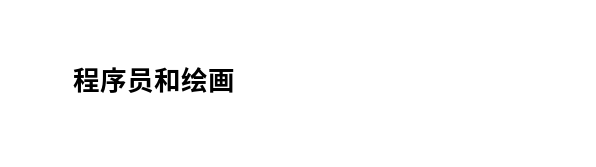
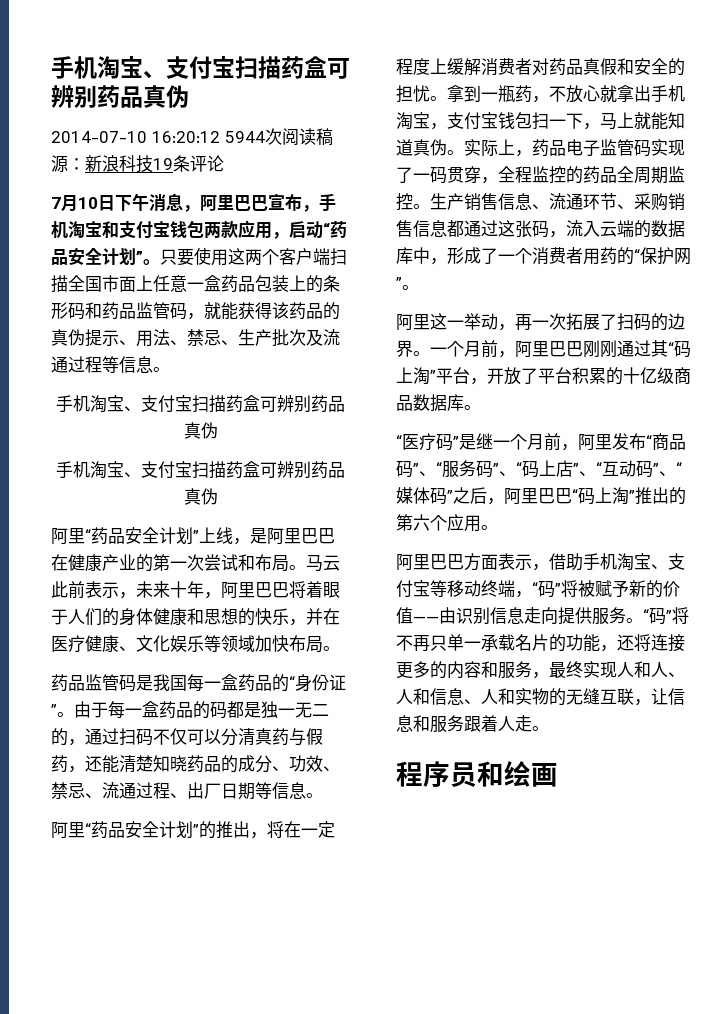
(73, 80) none -> [51,56,350,79] [51,85,189,108] [51,128,333,146] [51,155,224,173] [51,193,336,212] [51,220,347,239] [51,247,347,266] [51,275,340,293] [51,302,340,320] [51,329,340,347] [51,356,170,373] [56,395,345,413] [183,422,218,439] [56,461,345,479] [183,488,218,505] [51,527,335,545] [51,554,340,572] [51,581,340,599] [51,608,340,626] [51,635,340,653] [51,674,346,692] [51,701,329,719] [51,728,323,746] [51,755,340,773] [51,782,323,800] [51,821,335,839] [396,58,685,76] [396,85,685,103] [396,112,685,130] [396,139,685,157] [396,166,685,184] [396,193,685,211] [396,220,685,238] [396,247,691,265] [396,277,419,290] [396,313,685,331] [396,340,691,358] [396,367,691,385] [396,394,481,412] [396,433,686,451] [396,460,682,478] [396,487,686,505] [396,514,498,532] [396,553,685,571] [396,580,680,598] [396,607,689,625] [396,634,685,652] [396,661,685,679] [396,688,685,706] [396,715,549,733] 手机淘宝、支付宝扫描药盒可辨别药品真伪 // 2014-07-10 16:20:12 5944次阅读稿源：新浪科技19条评论 // 7月10日下午消息，阿里巴巴宣布，手机淘宝和支付宝钱包两款应用，启动“药品安全计划”。只要使用这两个客户端扫描全国市面上任意一盒药品包装上的条形码和药品监管码，就能获得该药品的真伪提示、用法、禁忌、生产批次及流通过程等信息。 // 手机淘宝、支付宝扫描药盒可辨别药品真伪 // 手机淘宝、支付宝扫描药盒可辨别药品真伪 // 阿里“药品安全计划”上线，是阿里巴巴在健康产业的第一次尝试和布局。马云此前表示，未来十年，阿里巴巴将着眼于人们的身体健康和思想的快乐，并在医疗健康、文化娱乐等领域加快布局。 // 药品监管码是我国每一盒药品的“身份证”。由于每一盒药品的码都是独一无二的，通过扫码不仅可以分清真药与假药，还能清楚知晓药品的成分、功效、禁忌、流通过程、出厂日期等信息。 // 阿里“药品安全计划”的推出，将在一定程度上缓解消费者对药品真假和安全的担忧。拿到一瓶药，不放心就拿出手机淘宝，支付宝钱包扫一下，马上就能知道真伪。实际上，药品电子监管码实现了一码贯穿，全程监控的药品全周期监控。生产销售信息、流通环节、采购销售信息都通过这张码，流入云端的数据库中，形成了一个消费者用药的“保护网”。 // 阿里这一举动，再一次拓展了扫码的边界。一个月前，阿里巴巴刚刚通过其“码上淘”平台，开放了平台积累的十亿级商品数据库。 // “医疗码”是继一个月前，阿里发布“商品码”、“服务码”、“码上店”、“互动码”、“媒体码”之后，阿里巴巴“码上淘”推出的第六个应用。 // 阿里巴巴方面表示，借助手机淘宝、支付宝等移动终端，“码”将被赋予新的价值——由识别信息走向提供服务。“码”将不再只单一承载名片的功能，还将连接更多的内容和服务，最终实现人和人、人和信息、人和实物的无缝互联，让信息和服务跟着人走。 //

